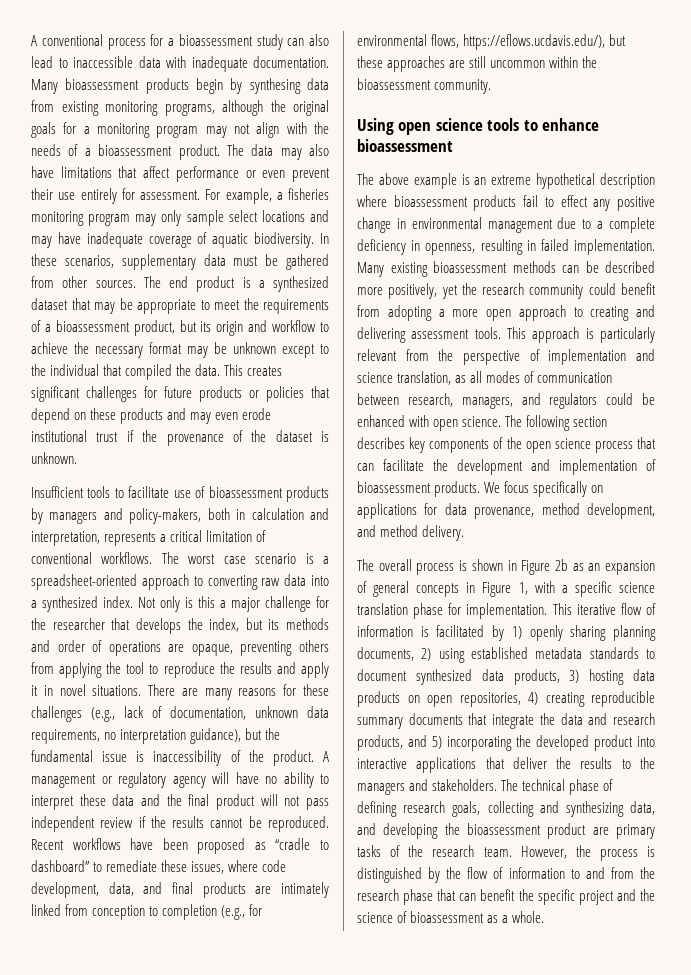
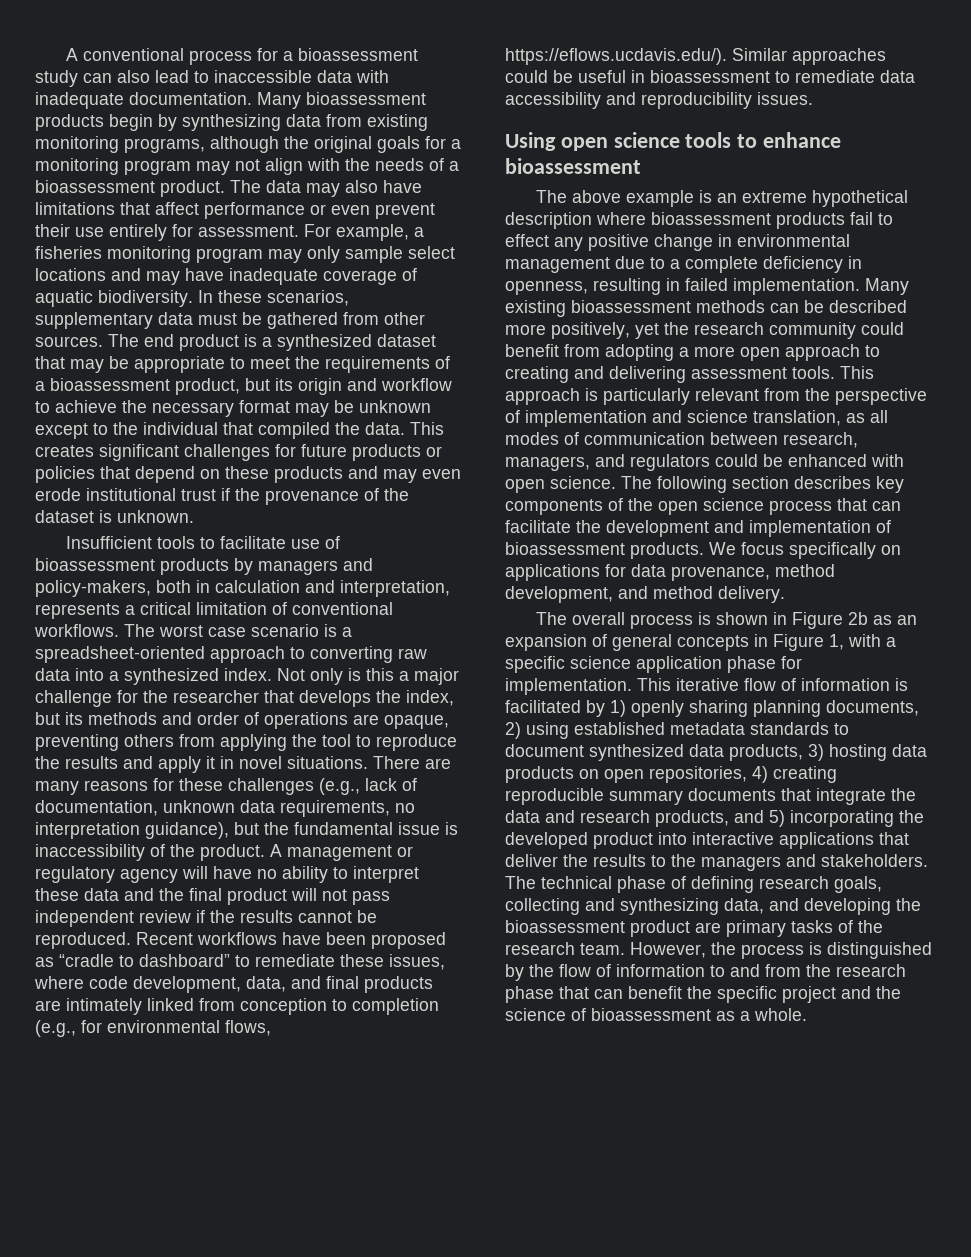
[249,78,301,94] synthesing -> [182,114,281,131] synthesizing
[463,34,627,50] [357,56,598,72] [357,78,492,94] https://eflows.ucdavis.edu/), but these approaches are still uncommon within the bioassessment community. -> [505,48,886,65] [505,70,915,83] [505,92,813,109] https://eflows.ucdavis.edu/). Similar approaches could be useful in bioassessment to remediate data accessibility and reproducibility issues.
[357,603,408,615] translation -> [636,656,722,673] application

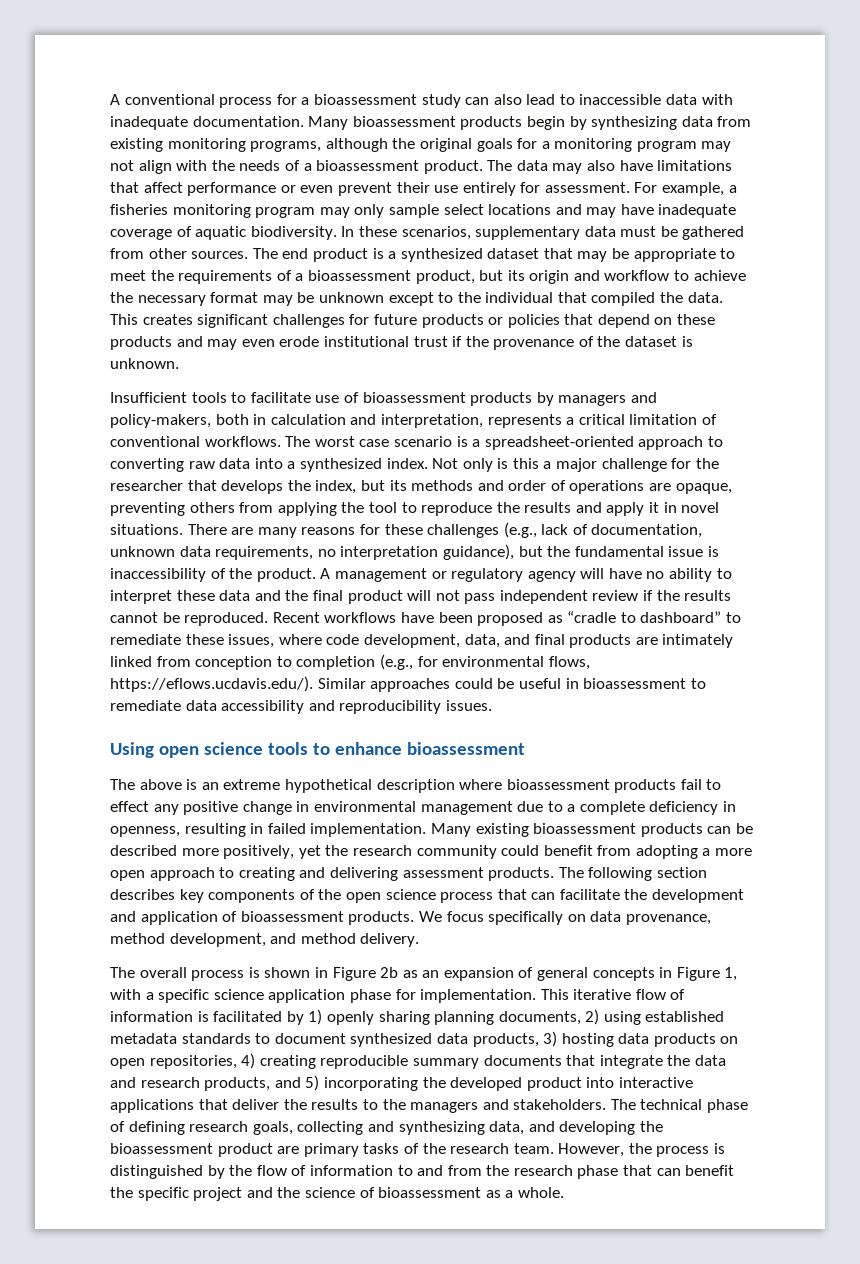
[625,190,694,207] example -> (182, 784) none
[696,300,765,313] methods -> [640,823,703,837] products
[792,366,874,379] [505,388,927,405] [505,410,888,427] [505,432,858,448] [505,454,904,471] [505,476,616,493] tools. This approach is particularly relevant from the perspective of implementation and science translation, as all modes of communication between research, managers, and regulators could be enhanced with open science. -> [488,867,555,881] products.
[749,520,871,537] implementation -> [140,911,218,925] application
[505,564,626,581] applications for -> (586, 918) none

